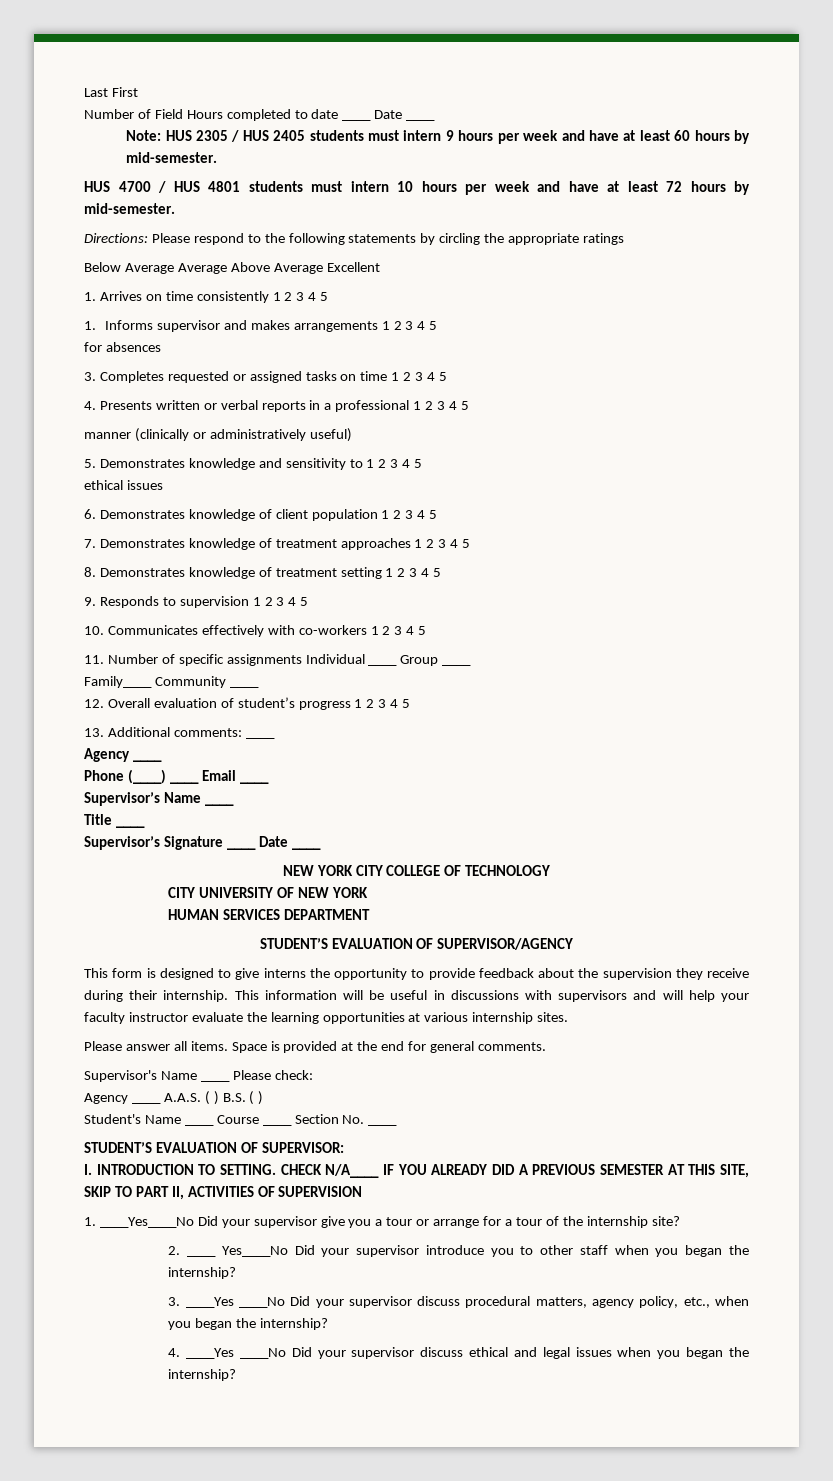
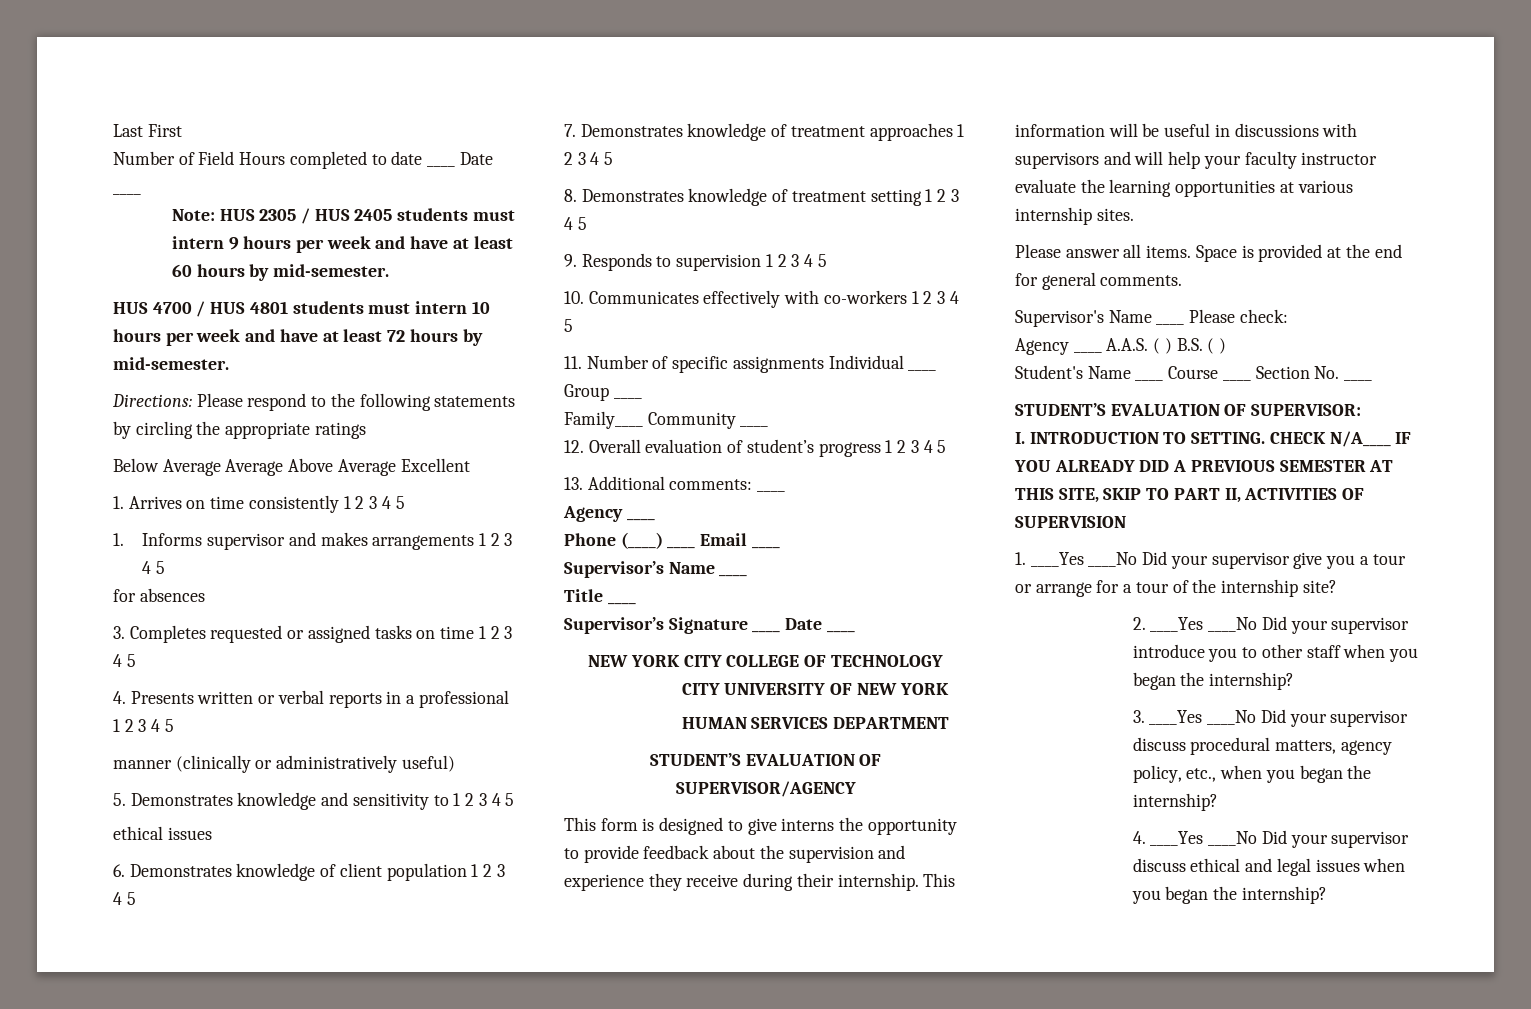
(672, 974) none -> [878,845,906,859] [564,874,644,891] and experience
[99,1217,194,1228] ____Yes____No -> [1030,552,1138,567] ____Yes ____No
[187,1246,288,1257] ____ Yes____No -> [1150,617,1258,632] ____Yes ____No

